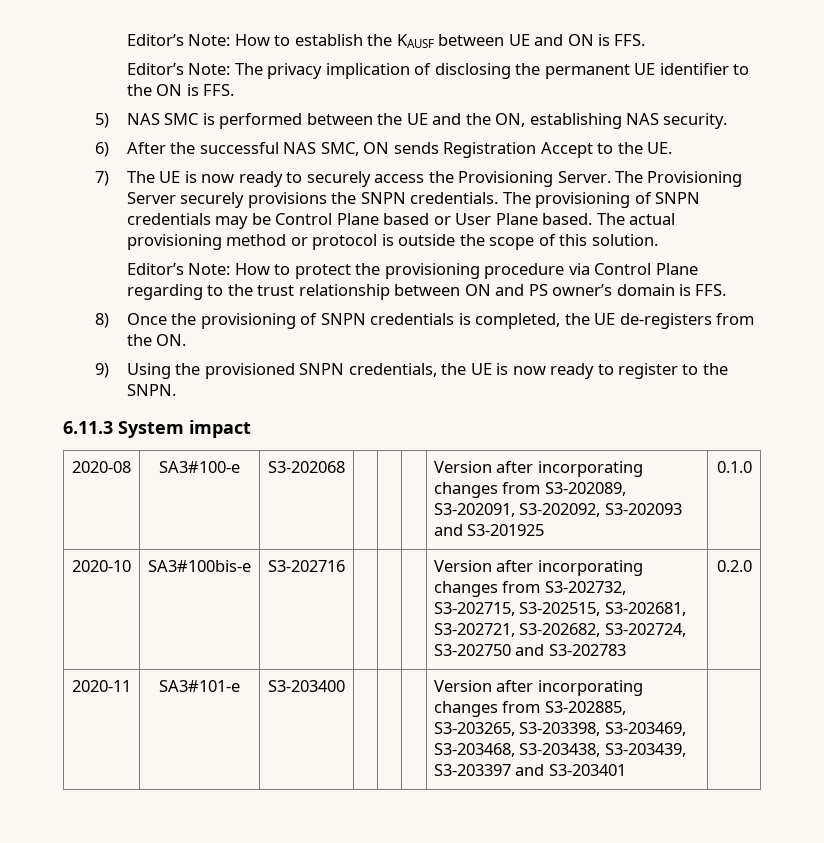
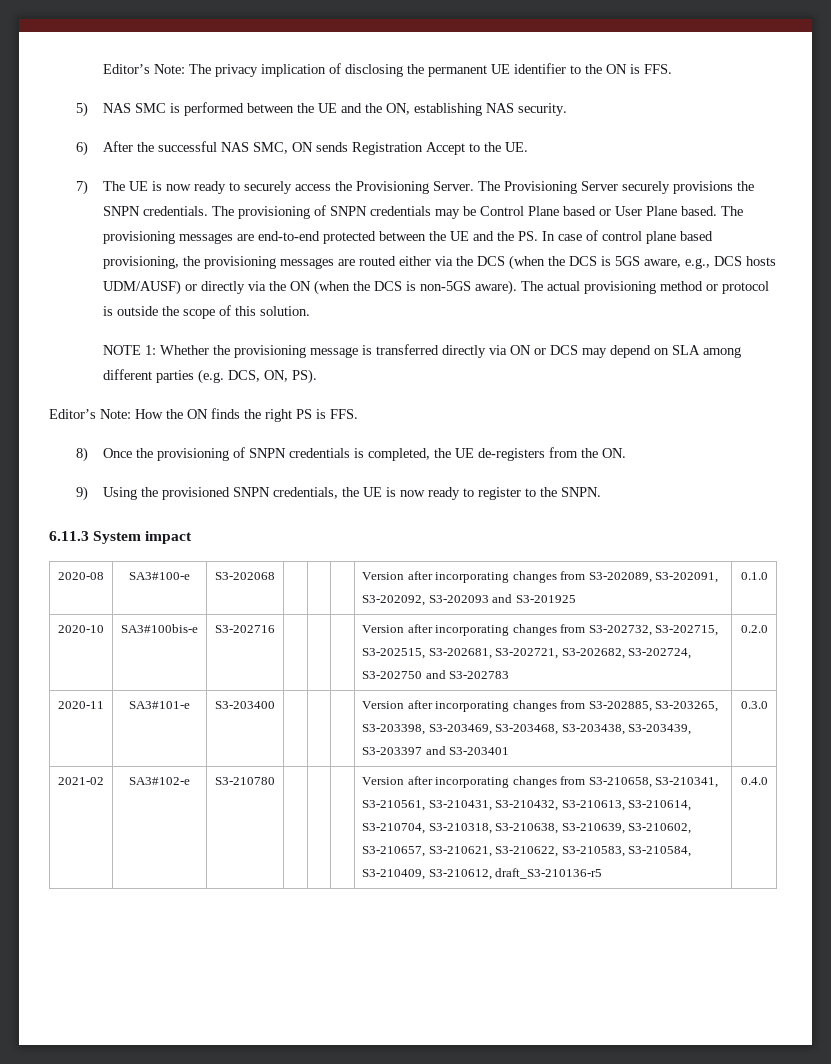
[126,34,646,48] [126,63,231,75] Editor’s Note: How to establish the KAUSF between UE and ON is FFS. // Editor’s Note: -> [103,64,186,74] Editor’s Note:
(625, 219) none -> [103,230,714,244] [103,255,777,270] [103,280,544,295] provisioning messages are end-to-end protected between the UE and the PS. In case of control plane based provisioning, the provisioning messages are routed either via the DCS (when the DCS is 5GS aware, e.g., DCS hosts UDM/AUSF) or directly via the ON (when the DCS is non-5GS aware). The
[126,263,698,279] [126,284,675,300] Editor’s Note: How to protect the provisioning procedure via Control Plane regarding to the trust relationship between ON and PS owner’s domain -> [103,344,742,358] [103,369,318,384] [49,408,312,422] NOTE 1: Whether the provisioning message is transferred directly via ON or DCS may depend on SLA among different parties (e.g. DCS, ON, PS). // Editor’s Note: How the ON finds the right PS
(626, 770) none -> [740,701,768,709] [58,777,104,785] [129,777,190,785] [215,777,275,785] [362,776,719,788] [362,800,692,811] [362,823,692,834] [362,846,692,857] [362,868,603,880] [740,777,768,785] 0.3.0 // 2021-02 | SA3#102-e | S3-210780 | | | | Version after incorporating changes from S3-210658, S3-210341, S3-210561, S3-210431, S3-210432, S3-210613, S3-210614, S3-210704, S3-210318, S3-210638, S3-210639, S3-210602, S3-210657, S3-210621, S3-210622, S3-210583, S3-210584, S3-210409, S3-210612, draft_S3-210136-r5 | 0.4.0

